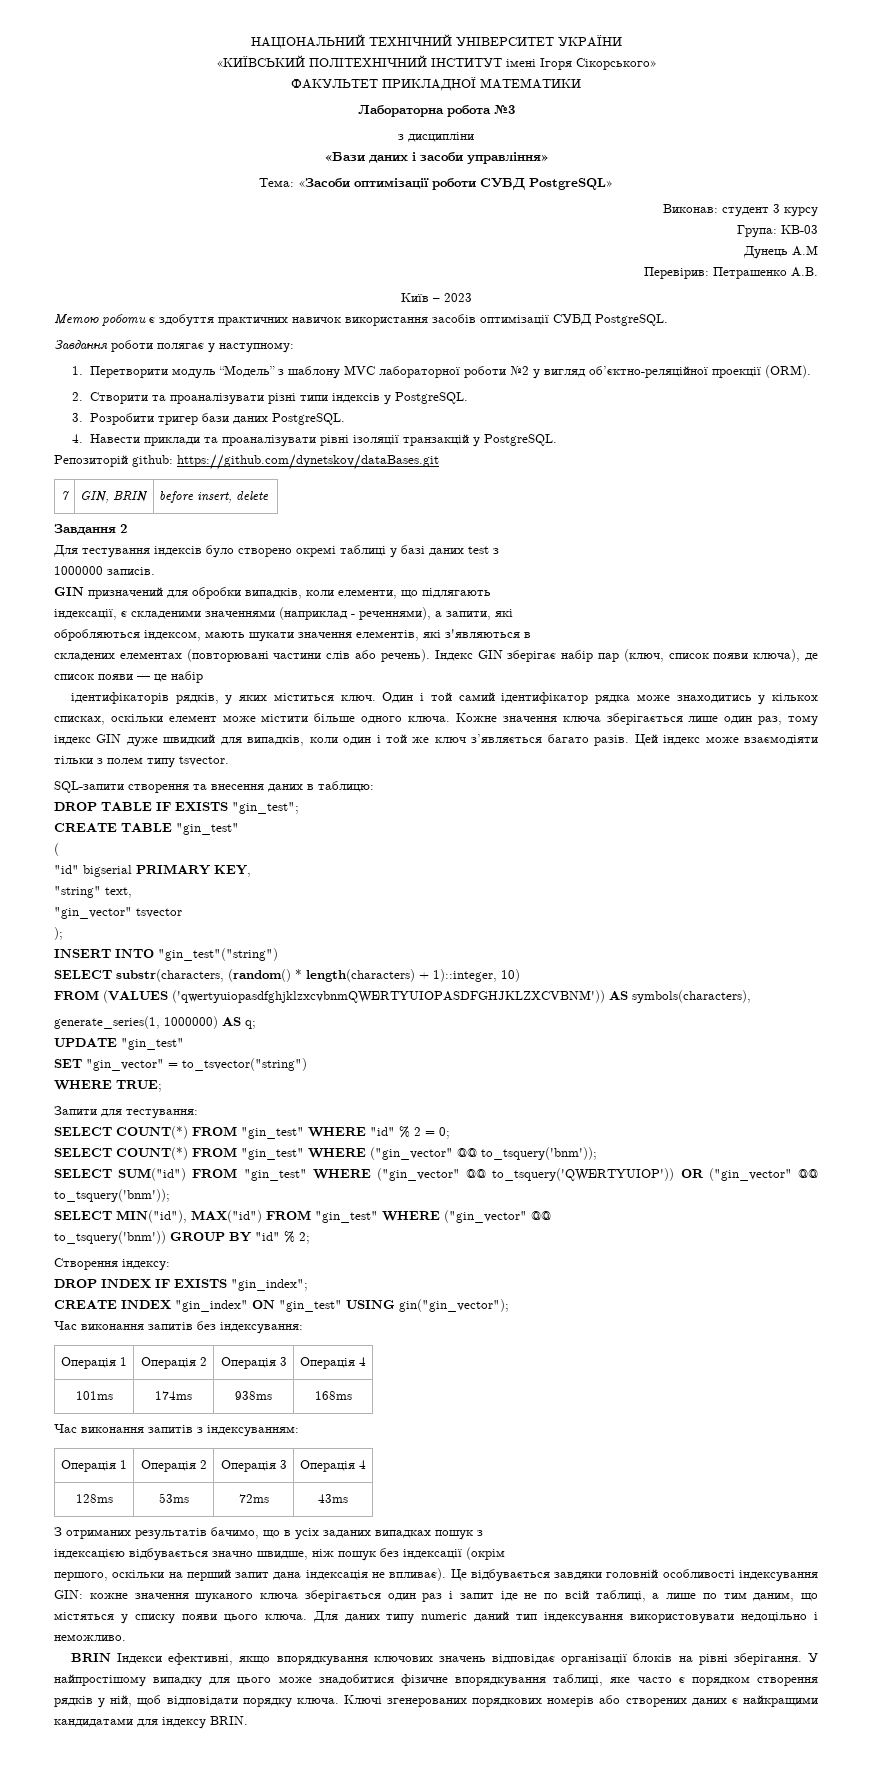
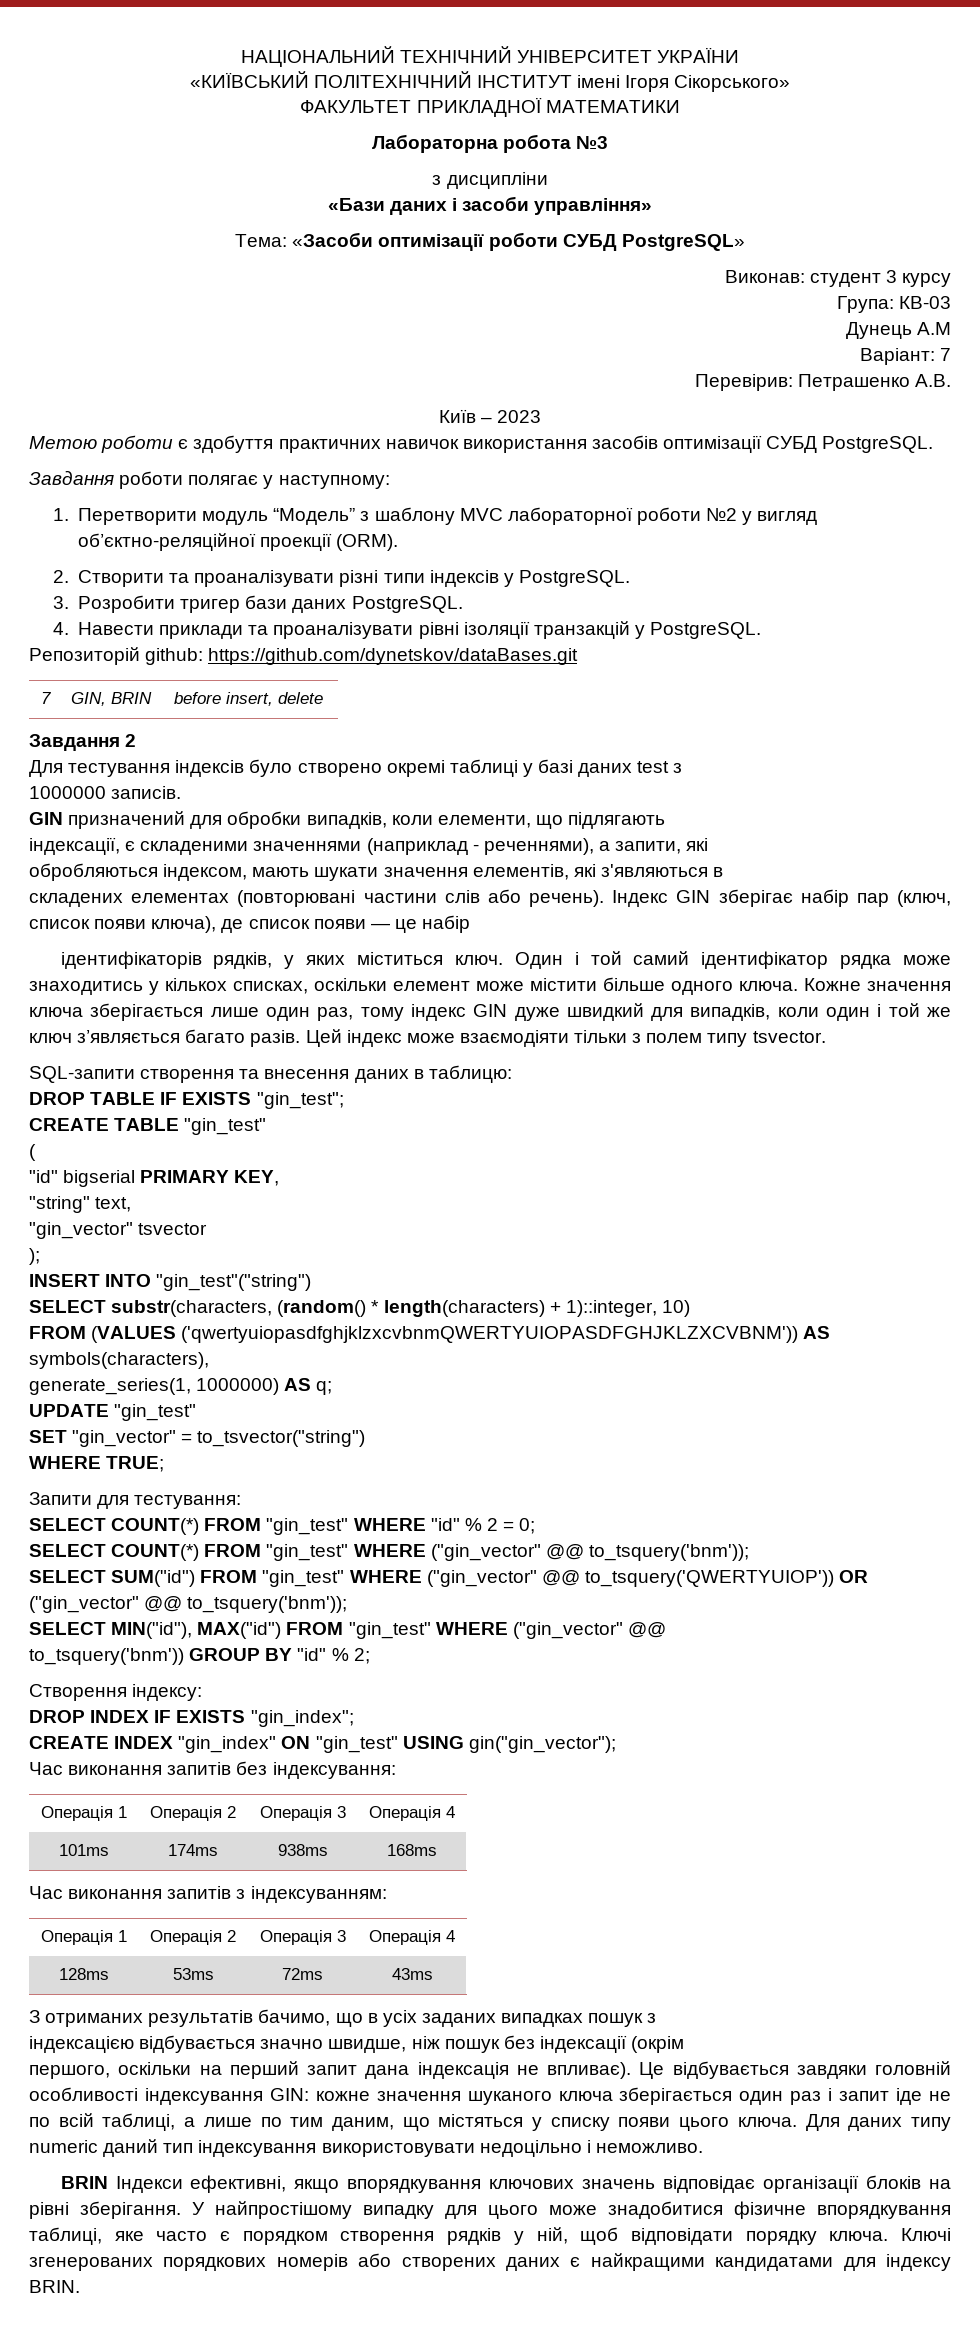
(818, 250) none -> [859,348,951,365] // Варіант: 7

